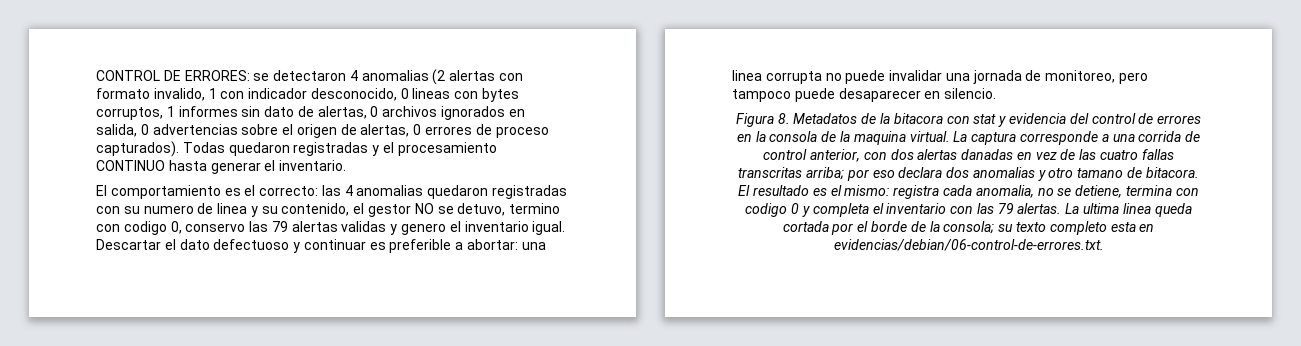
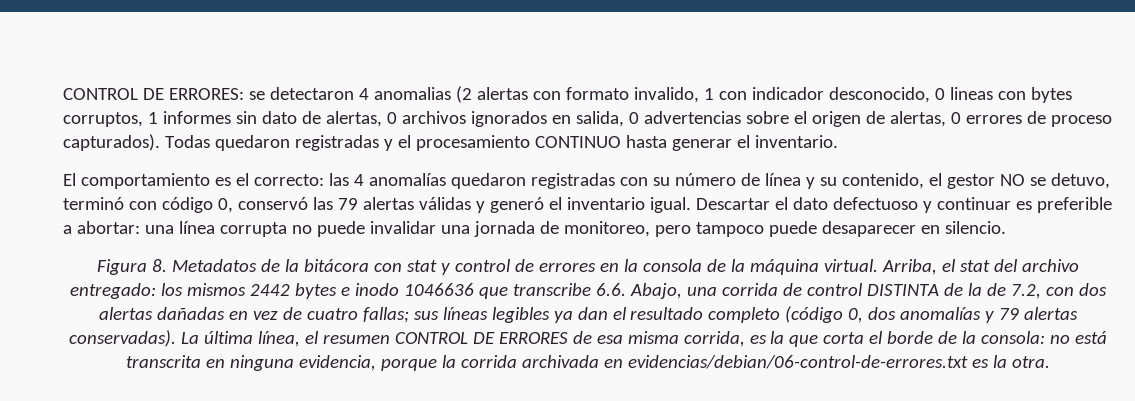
[356,185,424,196] anomalias -> [368,173,446,186] anomalías
[143,203,248,214] numero de linea -> [674,173,801,186] número de línea
[509,203,561,214] [96,221,447,235] termino con codigo 0, conservo las 79 alertas validas y genero -> [63,197,544,213] terminó con código 0, conservó las 79 alertas válidas y generó
[732,70,762,81] linea -> [178,221,215,234] línea
[893,113,943,124] bitacora -> [304,259,370,272] bitácora
[1008,113,1089,124] evidencia del -> (451, 269) none
[853,131,1201,145] [763,149,860,162] maquina virtual. La captura corresponde a una corrida de control anterior, -> [749,259,1079,275] [70,283,1041,299] máquina virtual. Arriba, el stat del archivo entregado: los mismos 2442 bytes e inodo 1046636 que transcribe 6.6. Abajo, una corrida de control DISTINTA de la de 7.2,
[961,149,1014,160] danadas -> [156,307,225,320] dañadas
[1079,149,1174,160] [738,167,1199,181] [738,185,1199,199] [745,203,1192,217] [782,221,1155,235] [833,239,1104,251] las cuatro fallas transcritas arriba; por eso declara dos anomalias y otro tamano de bitacora. El resultado es el mismo: registra cada anomalia, no se detiene, termina con codigo 0 y completa el inventario con las 79 alertas. La ultima linea queda cortada por el borde de la consola; su texto completo esta en evidencias/debian/06-control-de-errores.txt. -> [306,306,1079,323] [68,330,1108,347] [126,355,1050,371] cuatro fallas; sus líneas legibles ya dan el resultado completo (código 0, dos anomalías y 79 alertas conservadas). La última línea, el resumen CONTROL DE ERRORES de esa misma corrida, es la que corta el borde de la consola: no está transcrita en ninguna evidencia, porque la corrida archivada en evidencias/debian/06-control-de-errores.txt es la otra.

